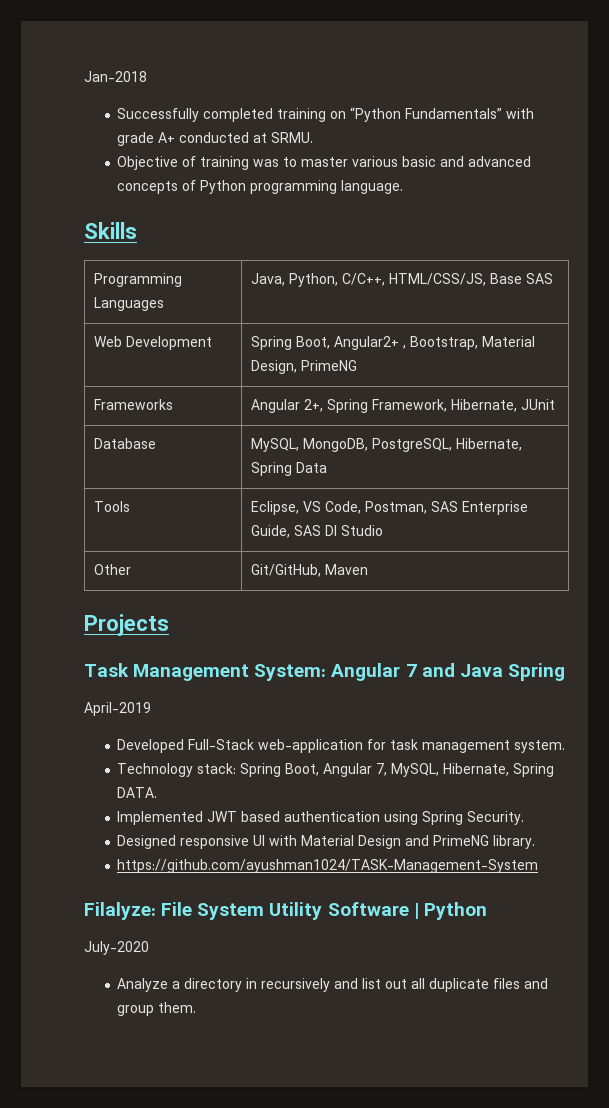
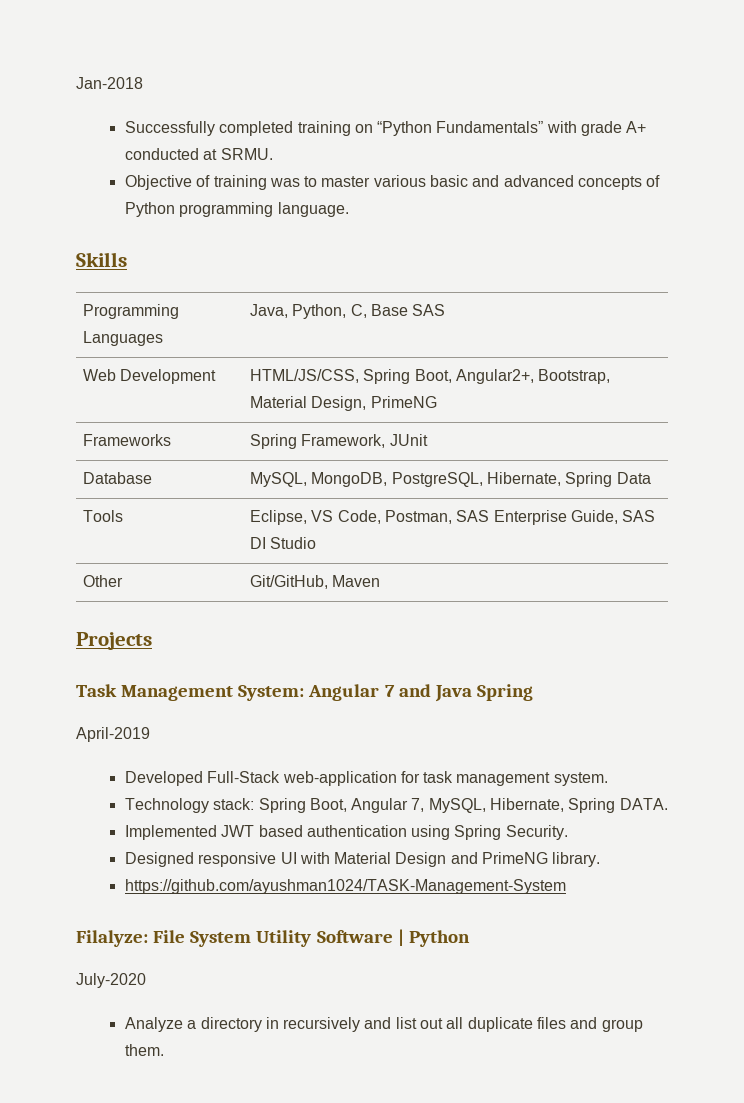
[342,273,487,286] C/C++, HTML/CSS/JS, -> [350,304,367,318] C,
[251,336,407,350] Spring Boot, Angular2+ , -> [250,369,535,384] HTML/JS/CSS, Spring Boot, Angular2+,
[251,399,324,413] Angular 2+, -> (172, 440) none
[451,399,518,412] Hibernate, -> (386, 441) none

